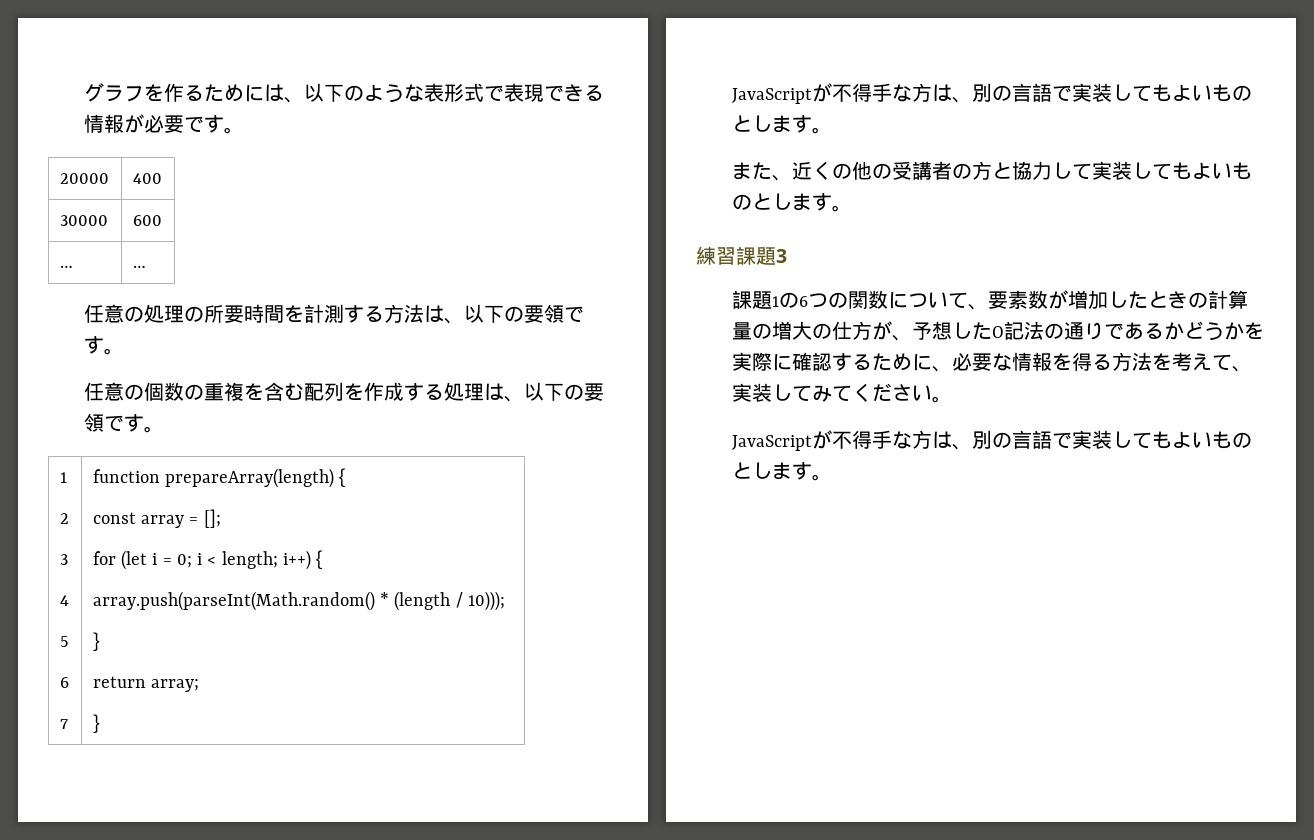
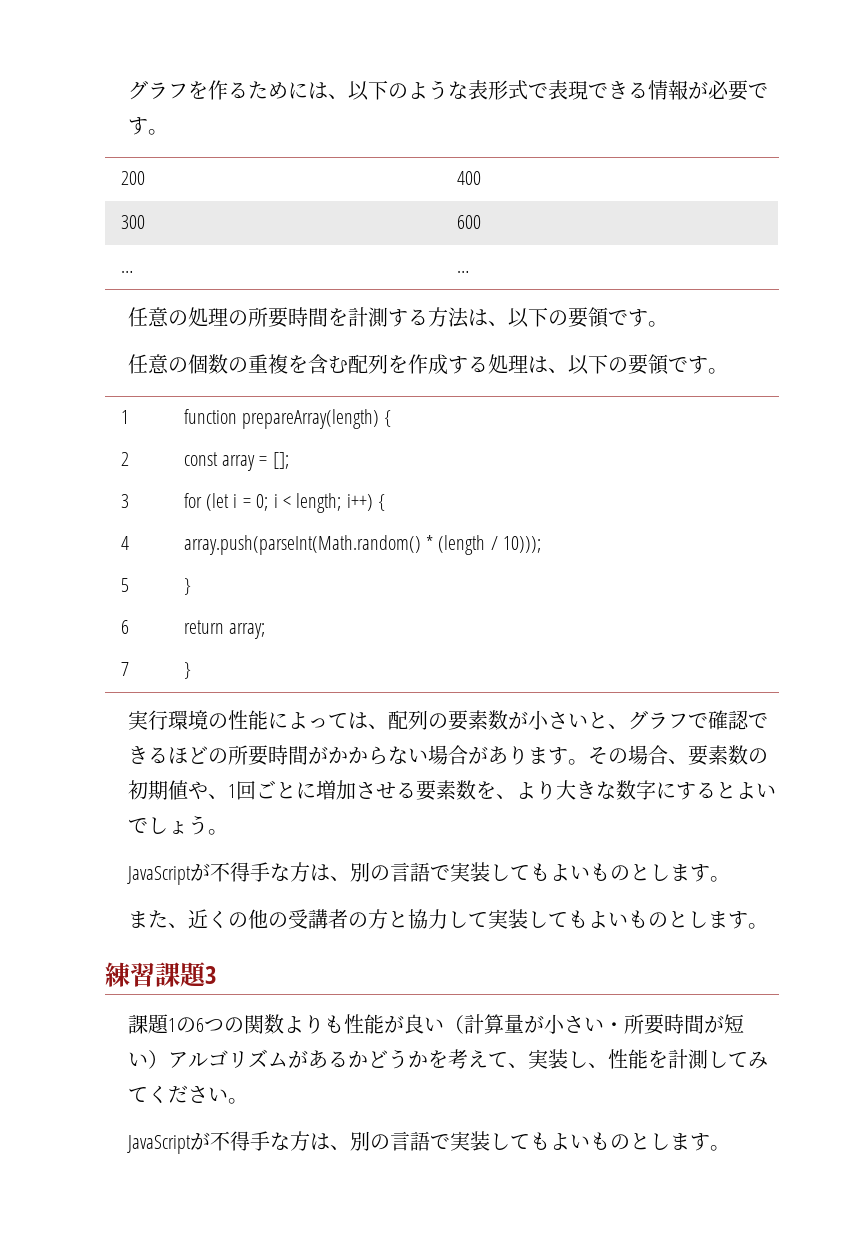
[59,173,109,184] 20000 -> [120,171,145,185] 200
[59,215,108,226] 30000 -> [120,215,145,229] 300
(100, 723) none -> [128,710,769,731] [128,745,769,766] [128,780,777,801] [128,815,229,835] // 実行環境の性能によっては、配列の要素数が小さいと、グラフで確認できるほどの所要時間がかからない場合があります。その場合、要素数の初期値や、1回ごとに増加させる要素数を、より大きな数字にするとよいでしょう。
[887,290,1248,310] [731,321,1264,341] [731,352,1252,372] [731,383,772,402] について、要素数が増加したときの計算量の増大の仕方が、予想したO記法の通りであるかどうかを実際に確認するために、必要な情報を得る方法を考えて、実装 -> [284,1014,745,1035] [128,1049,709,1069] よりも性能が良い（計算量が小さい・所要時間が短い）アルゴリズムがあるかどうかを考えて、実装し、性能を計測

